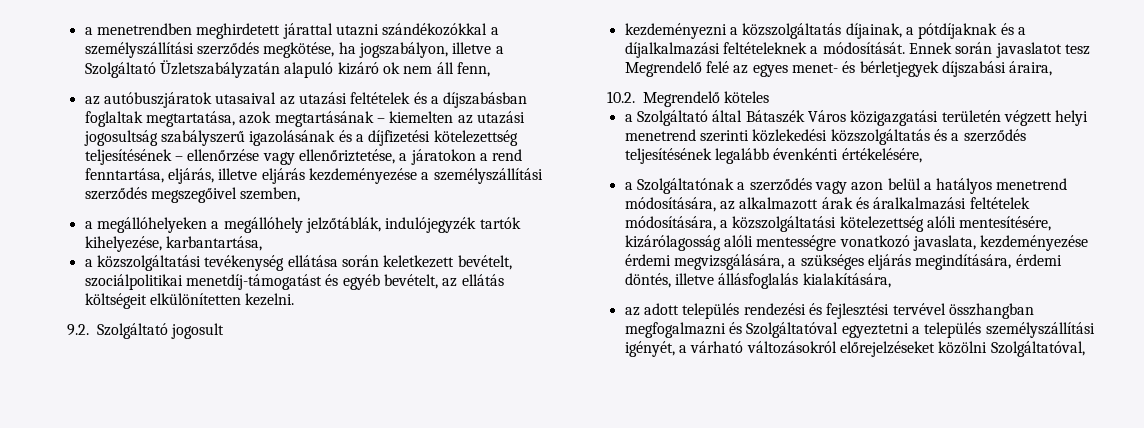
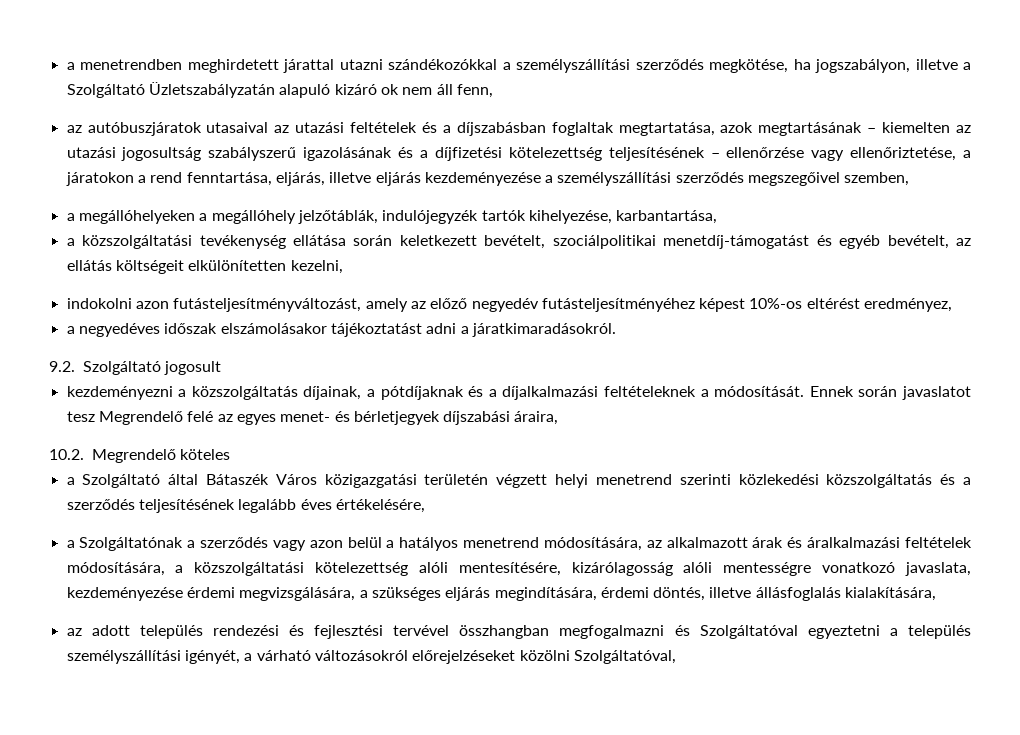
[245,293,295,306] kezelni. -> [290,260,343,274] [66,298,953,312] [66,323,616,337] kezelni, // indokolni azon futásteljesítményváltozást, amely az előző negyedév futásteljesítményéhez képest 10%-os eltérést eredményez, // a negyedéves időszak elszámolásakor tájékoztatást adni a járatkimaradásokról.
[773,148,839,160] évenkénti -> [300,499,332,510] éves

